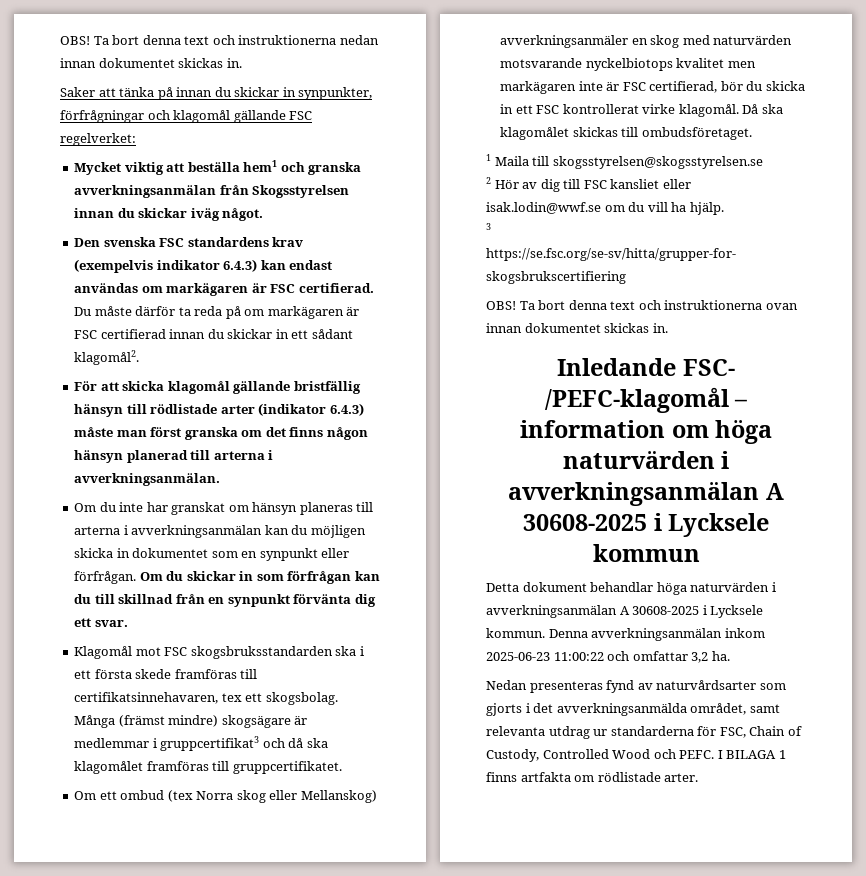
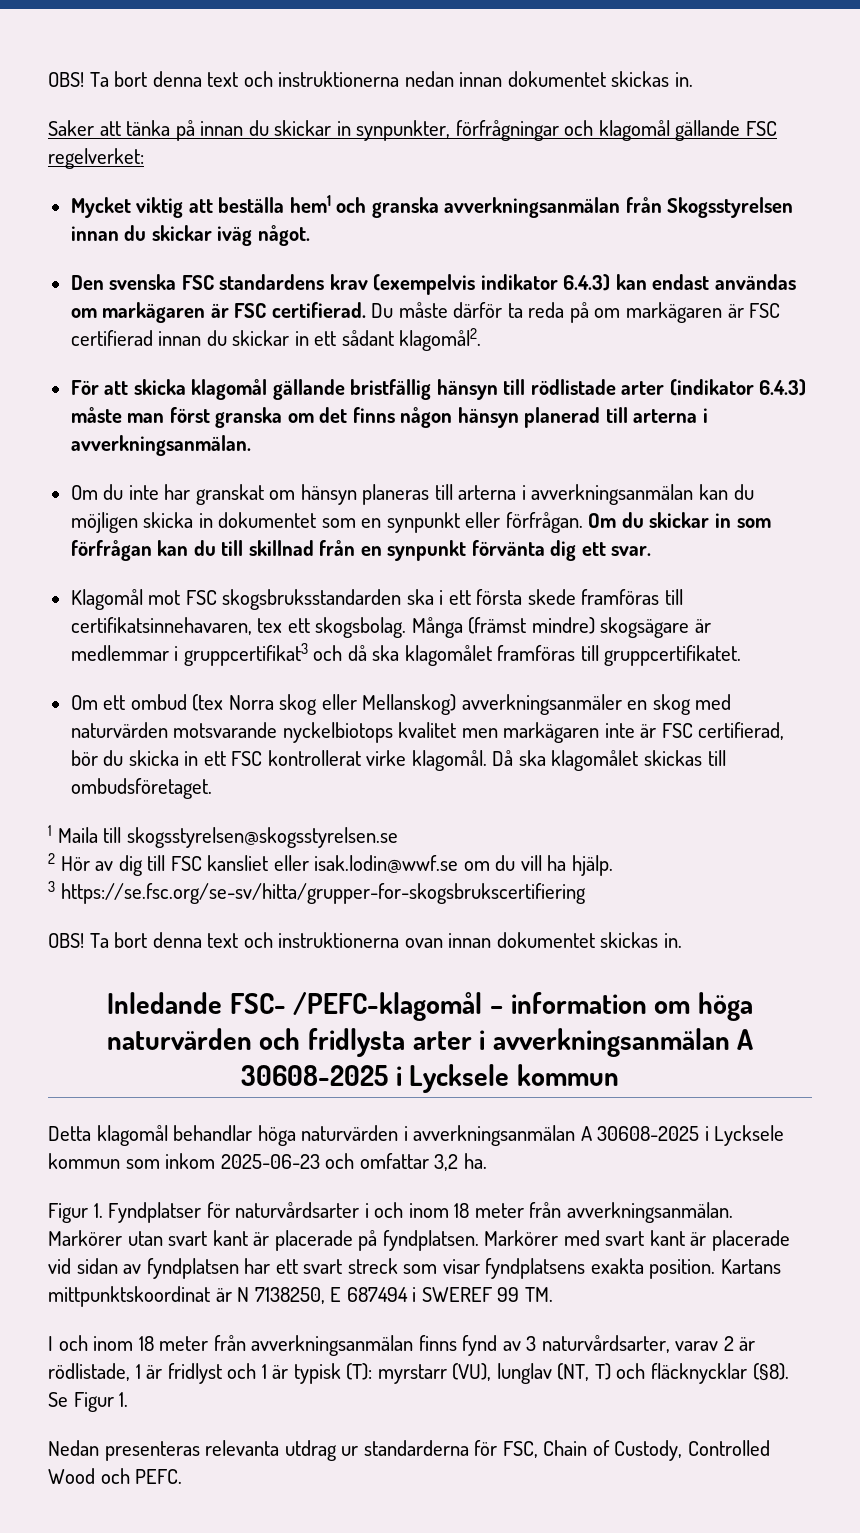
(715, 460) none -> [259,1028,472,1057] och fridlysta arter
[522,582,587,592] dokument -> [96,1125,168,1146] klagomål
[486,628,723,641] kommun. Denna avverkningsanmälan -> [48,1153,160,1169] kommun som
[553,652,604,661] 11:00:22 -> (320, 1161) none
[486,680,786,693] [486,703,780,716] Nedan presenteras fynd av naturvårdsarter som gjorts i det avverkningsanmälda området, samt -> [48,1202,733,1223] [48,1230,790,1251] [48,1258,781,1279] [48,1286,553,1307] [48,1335,756,1356] [48,1363,789,1384] [48,1392,129,1412] [48,1440,200,1461] Figur 1. Fyndplatser för naturvårdsarter i och inom 18 meter från avverkningsanmälan. Markörer utan svart kant är placerade på fyndplatsen. Markörer med svart kant är placerade vid sidan av fyndplatsen har ett svart streck som visar fyndplatsens exakta position. Kartans mittpunktskoordinat är N 7138250, E 687494 i SWEREF 99 TM. // I och inom 18 meter från avverkningsanmälan finns fynd av 3 naturvårdsarter, varav 2 är rödlistade, 1 är fridlyst och 1 är typisk (T): myrstarr (VU), lunglav (NT, T) och fläcknycklar (§8). Se Figur 1. // Nedan presenteras
[717,750,786,759] [486,772,699,782] I BILAGA 1 finns artfakta om rödlistade arter. -> (183, 1476) none

